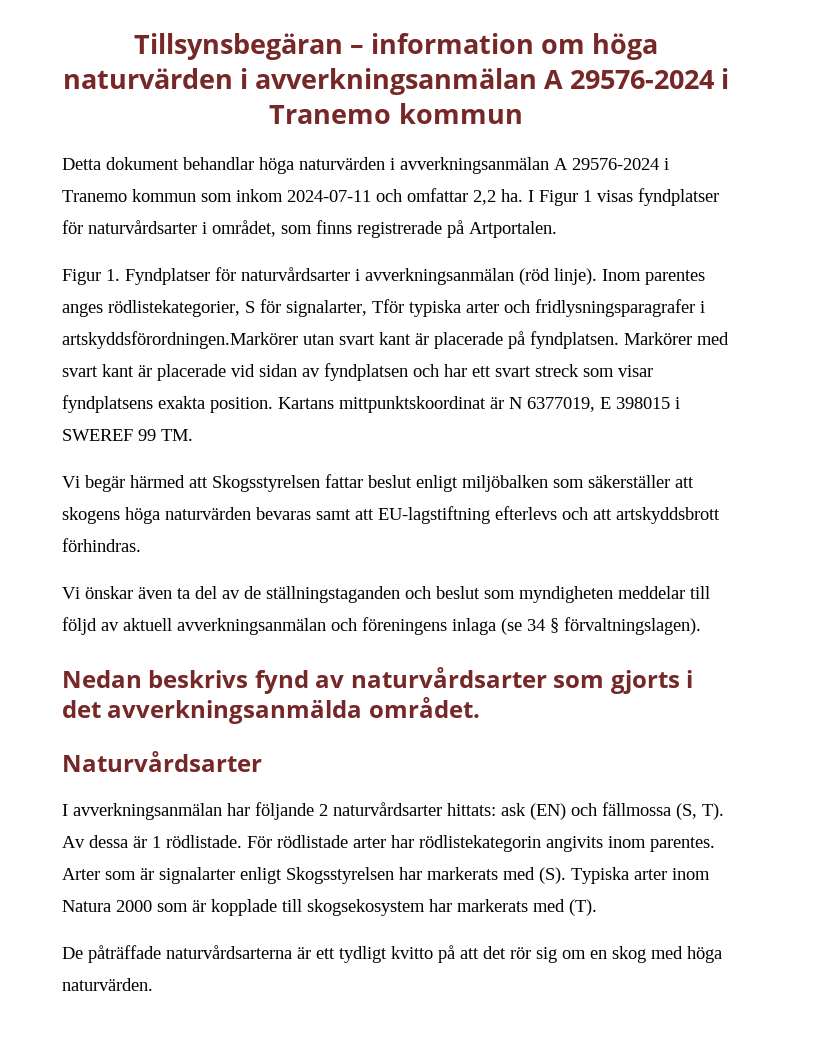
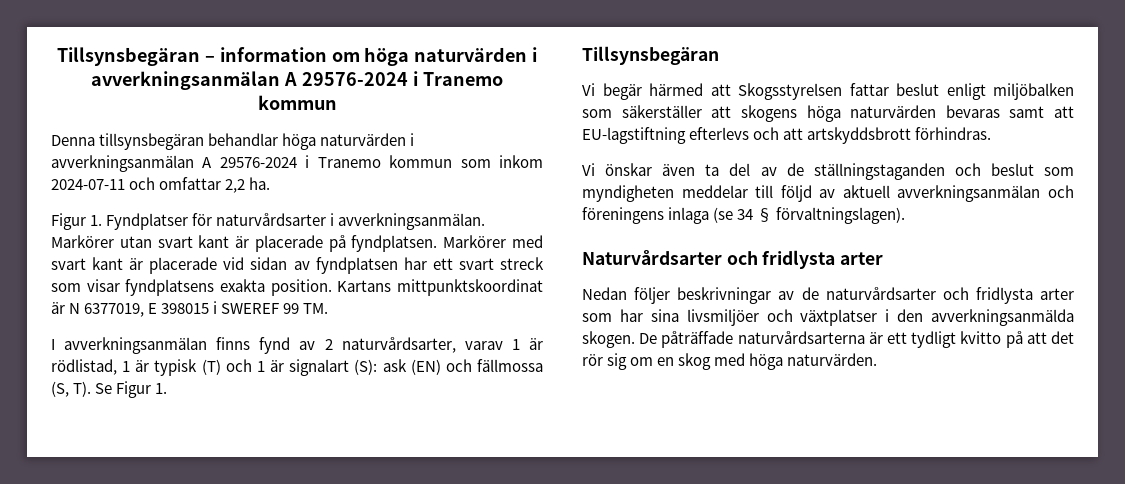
[62,157,179,170] Detta dokument -> [51,133,205,150] Denna tillsynsbegäran
[528,188,719,206] [62,220,557,238] I Figur 1 visas fyndplatser för naturvårdsarter i området, som finns registrerade på Artportalen. -> (271, 183) none
[365,268,705,285] [62,299,705,317] [62,331,298,349] avverkningsanmälan (röd linje). Inom parentes anges rödlistekategorier, S för signalarter, Tför typiska arter och fridlysningsparagrafer i artskyddsförordningen.Markörer -> [338,213,486,230] [51,235,114,248] avverkningsanmälan. Markörer
[413,364,439,377] och -> (398, 265) none
(193, 435) none -> [51,337,543,354] [51,359,543,376] [51,381,168,398] [582,46,719,65] // I avverkningsanmälan finns fynd av 2 naturvårdsarter, varav 1 är rödlistad, 1 är typisk (T) och 1 är signalart (S): ask (EN) och fällmossa (S, T). Se Figur 1. // Tillsynsbegäran
[62,667,694,694] [62,697,480,724] [62,751,262,772] [62,802,724,820] [62,835,715,852] [62,867,710,884] [62,899,597,916] Nedan beskrivs fynd av naturvårdsarter som gjorts i det avverkningsanmälda området. // Naturvårdsarter // I avverkningsanmälan har följande 2 naturvårdsarter hittats: ask (EN) och fällmossa (S, T). Av dessa är 1 rödlistade. För rödlistade arter har rödlistekategorin angivits inom parentes. Arter som är signalarter enligt Skogsstyrelsen har markerats med (S). Typiska arter inom Natura 2000 som är kopplade till skogsekosystem har markerats med (T). // -> [582,250,884,269] [582,287,1074,304] [582,309,1074,326] [582,331,635,348] Naturvårdsarter och fridlysta arter // Nedan följer beskrivningar av de naturvårdsarter och fridlysta arter som har sina livsmiljöer och växtplatser i den avverkningsanmälda skogen.

